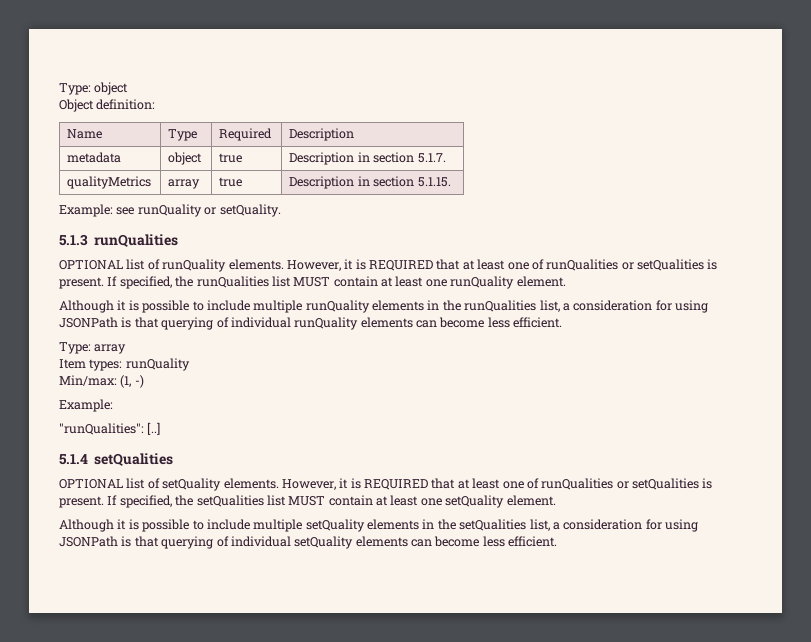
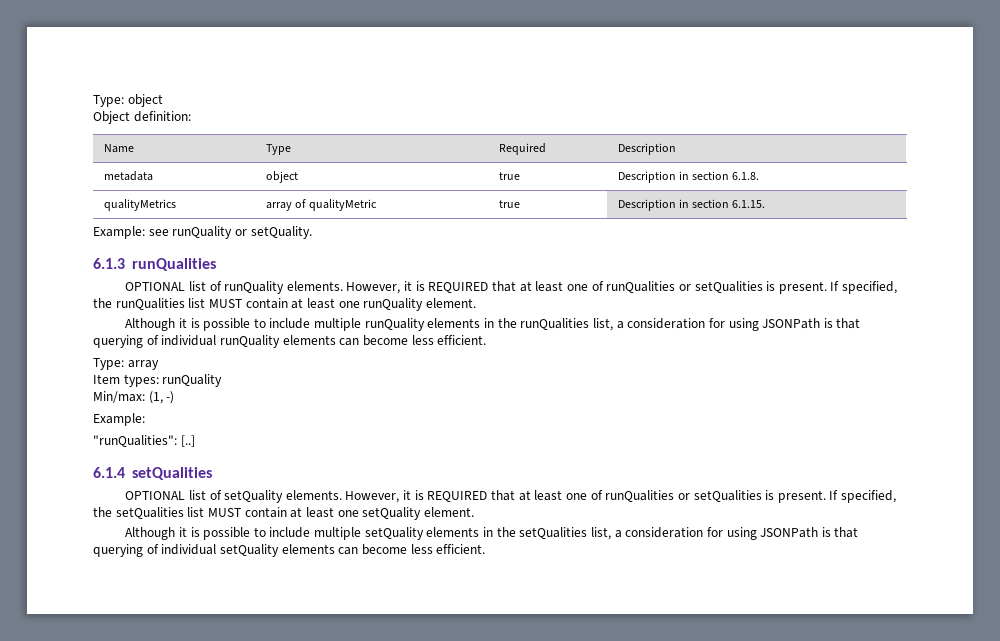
[417,153,446,163] 5.1.7. -> [732,172,760,180] 6.1.8.
[219,177,243,187] [289,176,451,189] | true | Description in section 5.1.15. -> [294,199,378,211] [498,200,520,208] [617,199,766,211] of qualityMetric | true | Description in section 6.1.15.
[59,234,88,246] 5.1.3 -> [93,258,125,269] 6.1.3
[59,454,88,465] 5.1.4 -> [93,467,125,478] 6.1.4

